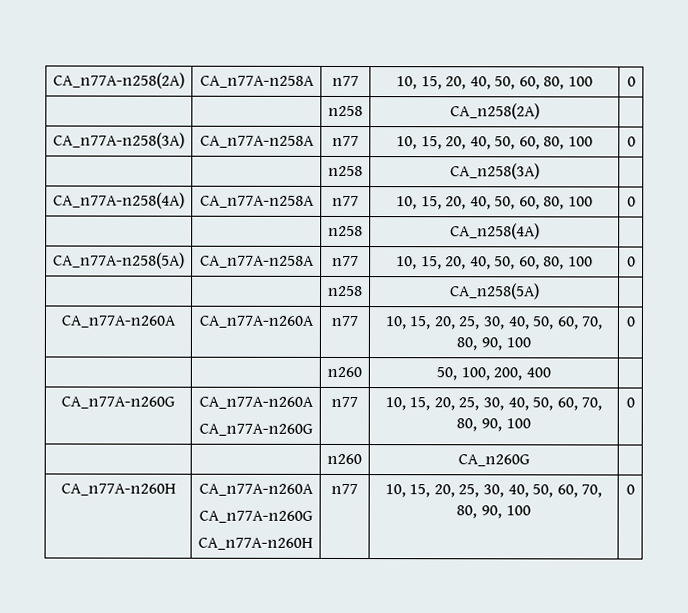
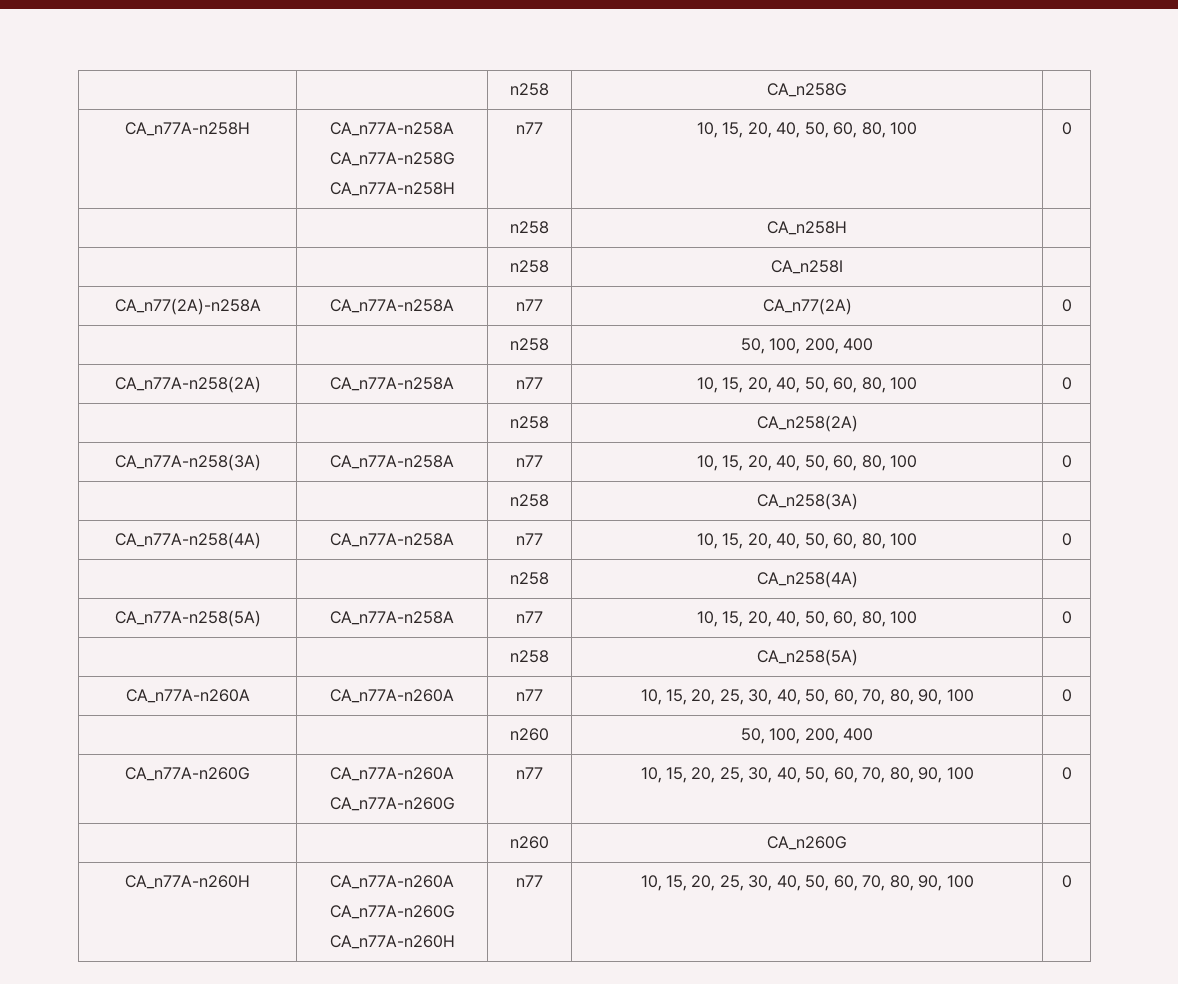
(53, 80) none -> [510,83,549,96] [767,83,847,97] [125,122,250,136] [330,122,454,136] [329,152,455,166] [329,182,455,196] [516,122,543,134] [696,122,918,138] [1061,122,1072,135] [510,221,549,234] [767,221,847,235] [510,260,549,273] [771,260,843,274] [114,298,261,315] [330,299,454,313] [516,299,543,311] [762,298,852,315] [1061,299,1072,312] [510,338,549,351] [740,338,874,354] | | n258 | CA_n258G | // CA_n77A-n258H | CA_n77A-n258A // CA_n77A-n258G // CA_n77A-n258H | n77 | 10, 15, 20, 40, 50, 60, 80, 100 | 0 // | | n258 | CA_n258H | // | | n258 | CA_n258I | // CA_n77(2A)-n258A | CA_n77A-n258A | n77 | CA_n77(2A) | 0 // | | n258 | 50, 100, 200, 400 | //

